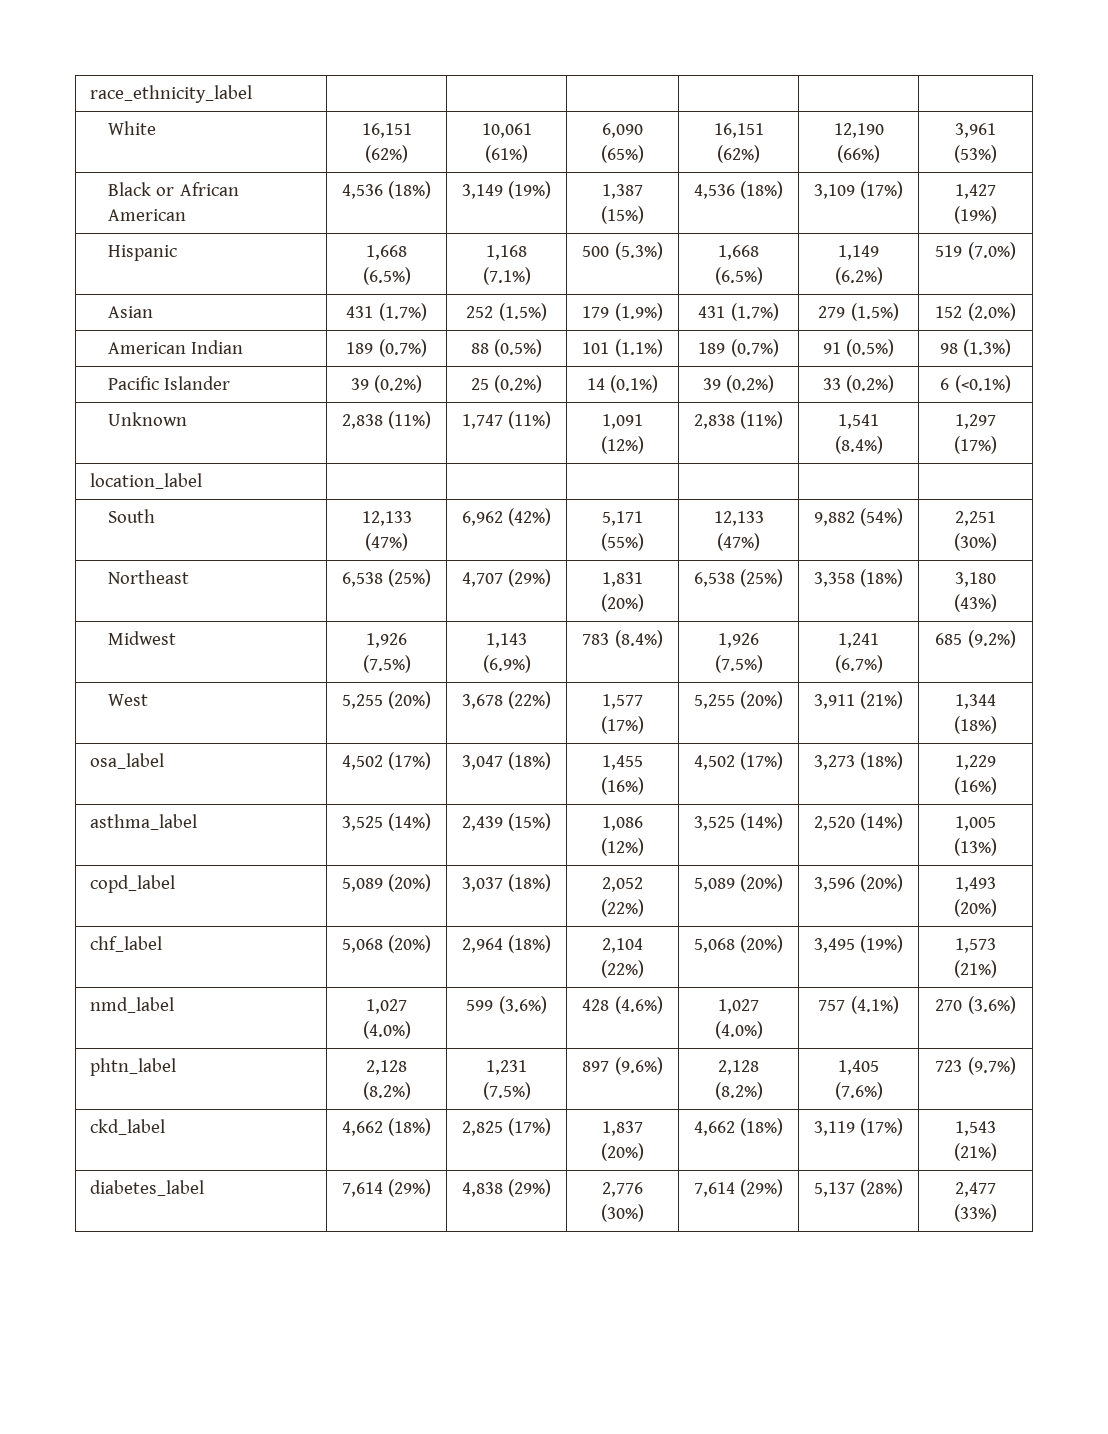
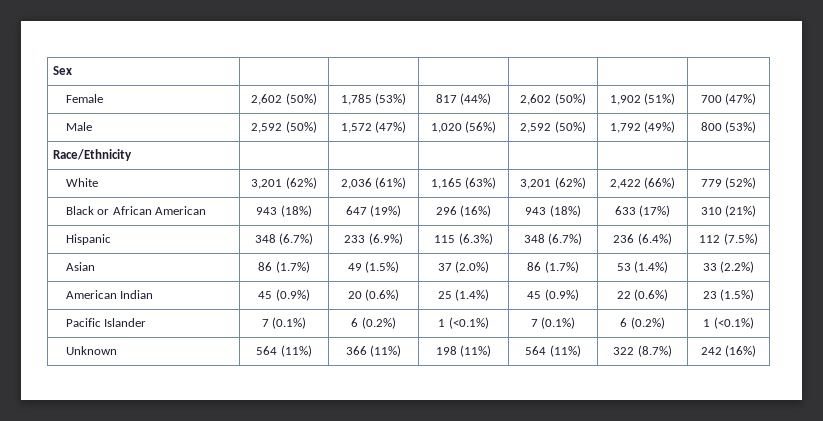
[89,85,252,103] race_ethnicity_label -> [52,66,72,75] [66,94,104,103] [251,93,317,105] [340,93,407,105] [435,93,492,105] [520,93,586,105] [609,93,676,105] [700,93,757,105] [66,122,93,131] [251,121,317,133] [340,121,407,133] [430,121,497,133] [520,121,586,133] [609,121,676,133] [700,121,757,133] [52,149,132,161] Sex | | | | | | // Female | 2,602 (50%) | 1,785 (53%) | 817 (44%) | 2,602 (50%) | 1,902 (51%) | 700 (47%) // Male | 2,592 (50%) | 1,572 (47%) | 1,020 (56%) | 2,592 (50%) | 1,792 (49%) | 800 (53%) // Race/Ethnicity
[361,123,412,138] [365,145,408,163] [481,123,532,138] 16,151 (62%) | 10,061 -> [251,177,317,189] [340,178,372,189] 3,201 (62%) | 2,036
[602,123,643,138] [601,145,644,163] [713,123,764,138] [717,145,760,163] [833,123,884,138] 6,090 (65%) | 16,151 (62%) | 12,190 -> [430,177,497,189] [520,177,586,189] [609,179,641,189] 1,165 (63%) | 3,201 (62%) | 2,422
[955,123,996,138] [954,145,997,163] 3,961 (53%) -> [700,177,757,189] 779 (52%)
[341,181,432,199] [461,181,552,199] [602,184,643,199] [601,206,644,224] [693,181,784,199] [813,181,904,199] [955,184,996,199] [954,206,997,224] 4,536 (18%) | 3,149 (19%) | 1,387 (15%) | 4,536 (18%) | 3,109 (17%) | 1,427 (19%) -> [256,205,312,217] [345,205,402,217] [435,205,492,217] [525,205,581,217] [614,205,671,217] [700,205,757,217] 943 (18%) | 647 (19%) | 296 (16%) | 943 (18%) | 633 (17%) | 310 (21%)
[366,245,407,260] [362,267,411,285] [486,245,527,260] [482,267,531,285] [582,242,663,260] [718,245,759,260] [714,267,763,285] [838,245,879,260] [834,267,883,285] [935,242,1016,260] 1,668 (6.5%) | 1,168 (7.1%) | 500 (5.3%) | 1,668 (6.5%) | 1,149 (6.2%) | 519 (7.0%) -> [254,233,314,245] [344,233,403,245] [434,233,493,245] [523,233,583,245] [613,233,672,245] [699,233,758,245] 348 (6.7%) | 233 (6.9%) | 115 (6.3%) | 348 (6.7%) | 236 (6.4%) | 112 (7.5%)
[346,303,427,321] [466,303,547,321] [582,303,663,321] [698,303,779,321] [818,303,899,321] [935,303,1016,321] [108,340,244,354] [346,339,427,357] [470,339,543,357] [582,339,663,357] [698,339,779,357] [822,339,895,357] [939,339,1012,357] [108,376,231,390] [350,375,423,393] [470,375,543,393] [586,375,659,393] [702,375,775,393] [822,375,895,393] [940,378,950,390] 431 (1.7%) | 252 (1.5%) | 179 (1.9%) | 431 (1.7%) | 279 (1.5%) | 152 (2.0%) // American Indian | 189 (0.7%) | 88 (0.5%) | 101 (1.1%) | 189 (0.7%) | 91 (0.5%) | 98 (1.3%) // Pacific Islander | 39 (0.2%) | 25 (0.2%) | 14 (0.1%) | 39 (0.2%) | 33 (0.2%) | 6 -> [258,261,310,273] [347,261,400,273] [437,261,490,273] [527,261,579,273] [616,261,669,273] [702,261,755,273] [66,290,154,299] [258,289,310,301] [347,289,400,301] [437,289,490,301] [527,289,579,301] [616,289,669,301] [702,289,755,301] [66,318,147,327] [261,317,307,329] [351,317,396,329] [438,317,489,329] [530,317,576,329] [620,317,665,329] [703,319,711,327] 86 (1.7%) | 49 (1.5%) | 37 (2.0%) | 86 (1.7%) | 53 (1.4%) | 33 (2.2%) // American Indian | 45 (0.9%) | 20 (0.6%) | 25 (1.4%) | 45 (0.9%) | 22 (0.6%) | 23 (1.5%) // Pacific Islander | 7 (0.1%) | 6 (0.2%) | 1 (<0.1%) | 7 (0.1%) | 6 (0.2%) | 1
[341,411,432,429] [461,411,552,429] [602,414,643,429] [601,436,644,454] [693,411,784,429] [838,414,879,429] [834,436,883,454] [955,414,996,429] [954,436,997,454] [89,473,202,489] [108,509,156,523] [361,511,412,526] [365,533,408,551] [461,508,552,526] [602,511,643,526] [601,533,644,551] [713,511,764,526] [717,533,760,551] [813,508,904,526] [955,511,996,526] [954,533,997,551] [108,570,190,584] [341,569,432,587] [461,569,552,587] [602,572,643,587] [601,594,644,612] [693,569,784,587] [813,569,904,587] [955,572,996,587] [954,594,997,612] [108,631,177,645] [366,633,407,648] [362,655,411,673] [486,633,527,648] [482,655,531,673] [582,630,663,648] [718,633,759,648] [714,655,763,673] [838,633,879,648] [834,655,883,673] [935,630,1016,648] [108,694,149,706] [341,691,432,709] [461,691,552,709] [602,694,643,709] [601,716,644,734] [693,691,784,709] [813,691,904,709] [955,694,996,709] [954,716,997,734] [89,753,164,769] [341,752,432,770] [461,752,552,770] [602,755,643,770] [601,777,644,795] [693,752,784,770] [813,752,904,770] [955,755,996,770] [954,777,997,795] [89,814,197,830] [341,813,432,831] [461,813,552,831] [602,816,643,831] [601,838,644,856] [693,813,784,831] [813,813,904,831] [955,816,996,831] [954,838,997,856] [89,875,175,893] [341,874,432,892] [461,874,552,892] [602,877,643,892] [601,899,644,917] [693,874,784,892] [813,874,904,892] [955,877,996,892] [954,899,997,917] [89,936,162,952] [341,935,432,953] [461,935,552,953] [602,938,643,953] [601,960,644,978] [693,935,784,953] [813,935,904,953] [955,938,996,953] [954,960,997,978] [89,997,174,1013] [366,999,407,1014] [362,1021,411,1039] [466,996,547,1014] [582,996,663,1014] [718,999,759,1014] [714,1021,763,1039] [818,996,899,1014] [935,996,1016,1014] [89,1058,176,1076] [366,1060,407,1075] [362,1082,411,1100] [486,1060,527,1075] [482,1082,531,1100] [582,1057,663,1075] [718,1060,759,1075] [714,1082,763,1100] [838,1060,879,1075] [834,1082,883,1100] [935,1057,1016,1075] [89,1119,165,1135] [341,1118,432,1136] [461,1118,552,1136] [602,1121,643,1136] [601,1143,644,1161] [693,1118,784,1136] [813,1118,904,1136] [955,1121,996,1136] [954,1143,997,1161] [89,1180,204,1196] [341,1179,432,1197] [461,1179,552,1197] [602,1182,643,1197] [601,1204,644,1222] [693,1179,784,1197] [813,1179,904,1197] [955,1182,996,1197] [954,1204,997,1222] 2,838 (11%) | 1,747 (11%) | 1,091 (12%) | 2,838 (11%) | 1,541 (8.4%) | 1,297 (17%) // location_label | | | | | | // South | 12,133 (47%) | 6,962 (42%) | 5,171 (55%) | 12,133 (47%) | 9,882 (54%) | 2,251 (30%) // Northeast | 6,538 (25%) | 4,707 (29%) | 1,831 (20%) | 6,538 (25%) | 3,358 (18%) | 3,180 (43%) // Midwest | 1,926 (7.5%) | 1,143 (6.9%) | 783 (8.4%) | 1,926 (7.5%) | 1,241 (6.7%) | 685 (9.2%) // West | 5,255 (20%) | 3,678 (22%) | 1,577 (17%) | 5,255 (20%) | 3,911 (21%) | 1,344 (18%) // osa_label | 4,502 (17%) | 3,047 (18%) | 1,455 (16%) | 4,502 (17%) | 3,273 (18%) | 1,229 (16%) // asthma_label | 3,525 (14%) | 2,439 (15%) | 1,086 (12%) | 3,525 (14%) | 2,520 (14%) | 1,005 (13%) // copd_label | 5,089 (20%) | 3,037 (18%) | 2,052 (22%) | 5,089 (20%) | 3,596 (20%) | 1,493 (20%) // chf_label | 5,068 (20%) | 2,964 (18%) | 2,104 (22%) | 5,068 (20%) | 3,495 (19%) | 1,573 (21%) // nmd_label | 1,027 (4.0%) | 599 (3.6%) | 428 (4.6%) | 1,027 (4.0%) | 757 (4.1%) | 270 (3.6%) // phtn_label | 2,128 (8.2%) | 1,231 (7.5%) | 897 (9.6%) | 2,128 (8.2%) | 1,405 (7.6%) | 723 (9.7%) // ckd_label | 4,662 (18%) | 2,825 (17%) | 1,837 (20%) | 4,662 (18%) | 3,119 (17%) | 1,543 (21%) // diabetes_label | 7,614 (29%) | 4,838 (29%) | 2,776 (30%) | 7,614 (29%) | 5,137 (28%) | 2,477 (33%) -> [256,345,312,357] [345,345,402,357] [435,345,492,357] [525,345,581,357] [613,345,672,357] [700,345,757,357] 564 (11%) | 366 (11%) | 198 (11%) | 564 (11%) | 322 (8.7%) | 242 (16%)

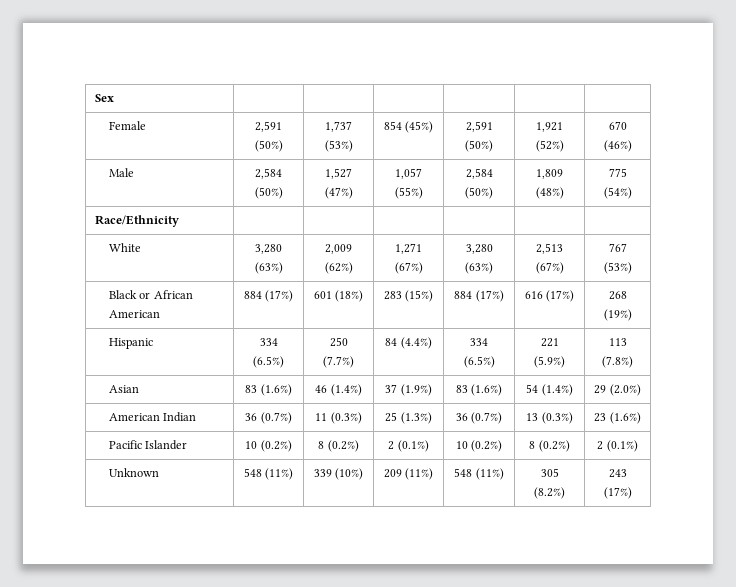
[251,93,317,105] [340,94,372,105] 2,602 (50%) | 1,785 -> [255,121,282,132] [254,140,283,152] [325,121,352,132] 2,591 (50%) | 1,737
[435,93,492,105] [520,93,586,105] [609,93,676,105] [700,93,757,105] 817 (44%) | 2,602 (50%) | 1,902 (51%) | 700 (47%) -> [383,121,434,133] [465,121,493,132] [465,140,493,152] [536,122,563,132] [535,140,564,152] [608,121,627,130] [603,140,632,152] 854 (45%) | 2,591 (50%) | 1,921 (52%) | 670 (46%)
[251,121,317,133] [340,123,372,133] 2,592 (50%) | 1,572 -> [255,168,282,179] [254,187,283,199] [325,168,352,179] 2,584 (50%) | 1,527
[430,121,497,133] [520,121,586,133] [609,121,676,133] [700,121,757,133] [52,149,132,161] [66,178,99,187] [251,177,317,189] [340,177,407,189] [430,177,497,189] [520,177,586,189] [609,177,676,189] [700,177,757,189] [66,206,207,215] [256,205,312,217] [345,205,402,217] [435,205,492,217] [525,205,581,217] [614,205,671,217] [700,205,757,217] [66,234,112,245] [254,233,314,245] [344,233,403,245] [434,233,493,245] [523,233,583,245] [613,233,672,245] [699,233,758,245] [66,262,96,271] [258,261,310,273] [347,261,400,273] [437,261,490,273] [527,261,579,273] [616,261,669,273] [702,261,755,273] 1,020 (56%) | 2,592 (50%) | 1,792 (49%) | 800 (53%) // Race/Ethnicity | | | | | | // White | 3,201 (62%) | 2,036 (61%) | 1,165 (63%) | 3,201 (62%) | 2,422 (66%) | 779 (52%) // Black or African American | 943 (18%) | 647 (19%) | 296 (16%) | 943 (18%) | 633 (17%) | 310 (21%) // Hispanic | 348 (6.7%) | 233 (6.9%) | 115 (6.3%) | 348 (6.7%) | 236 (6.4%) | 112 (7.5%) // Asian | 86 (1.7%) | 49 (1.5%) | 37 (2.0%) | 86 (1.7%) | 53 (1.4%) | 33 (2.2%) -> [395,168,422,179] [394,187,423,199] [465,168,493,179] [465,187,493,199] [536,169,563,179] [535,187,564,199] [608,168,627,177] [603,187,632,199] [94,215,179,227] [109,243,142,252] [255,244,282,254] [254,262,283,274] [325,244,352,254] [324,262,353,274] [395,243,422,254] [394,262,423,274] [465,244,493,254] [465,262,493,274] [536,243,563,254] [535,262,564,274] [608,243,627,252] [603,262,632,274] [109,290,193,299] [109,310,161,318] [243,290,294,302] [313,290,364,302] [383,290,434,302] [454,290,504,302] [524,290,575,302] [608,291,627,300] [603,309,632,321] [109,338,154,349] [259,338,278,346] [253,356,284,368] [329,337,348,347] [323,356,354,368] [385,337,432,349] [470,338,488,346] [463,356,495,368] [540,338,559,347] [534,356,565,368] [608,338,627,346] [602,356,633,368] [109,385,140,393] [245,384,292,396] [315,384,362,396] [385,384,432,396] [455,384,503,396] [526,384,573,396] [594,384,641,396] 1,057 (55%) | 2,584 (50%) | 1,809 (48%) | 775 (54%) // Race/Ethnicity | | | | | | // White | 3,280 (63%) | 2,009 (62%) | 1,271 (67%) | 3,280 (63%) | 2,513 (67%) | 767 (53%) // Black or African American | 884 (17%) | 601 (18%) | 283 (15%) | 884 (17%) | 616 (17%) | 268 (19%) // Hispanic | 334 (6.5%) | 250 (7.7%) | 84 (4.4%) | 334 (6.5%) | 221 (5.9%) | 113 (7.8%) // Asian | 83 (1.6%) | 46 (1.4%) | 37 (1.9%) | 83 (1.6%) | 54 (1.4%) | 29 (2.0%)
[258,289,310,301] [347,289,400,301] [437,289,490,301] [527,289,579,301] [616,289,669,301] 45 (0.9%) | 20 (0.6%) | 25 (1.4%) | 45 (0.9%) | 22 (0.6%) -> [245,412,292,424] [315,412,362,424] [385,412,432,424] [455,412,503,424] [526,412,573,424] 36 (0.7%) | 11 (0.3%) | 25 (1.3%) | 36 (0.7%) | 13 (0.3%)
[720,289,755,301] (1.5%) -> [609,412,641,424] (1.6%)
[261,317,307,329] [351,317,396,329] [438,317,489,329] [530,317,576,329] [620,317,665,329] [703,317,754,329] 7 (0.1%) | 6 (0.2%) | 1 (<0.1%) | 7 (0.1%) | 6 (0.2%) | 1 (<0.1%) -> [245,440,292,452] [318,440,359,452] [388,440,429,452] [455,440,503,452] [529,440,570,452] [597,440,638,452] 10 (0.2%) | 8 (0.2%) | 2 (0.1%) | 10 (0.2%) | 8 (0.2%) | 2 (0.1%)
[256,345,312,357] [345,345,402,357] [435,345,492,357] [525,345,581,357] [613,345,672,357] [700,345,757,357] 564 (11%) | 366 (11%) | 198 (11%) | 564 (11%) | 322 (8.7%) | 242 (16%) -> [243,468,294,480] [313,468,364,480] [383,468,434,480] [454,468,504,480] [540,468,559,477] [534,487,565,499] [608,469,627,478] [603,487,632,499] 548 (11%) | 339 (10%) | 209 (11%) | 548 (11%) | 305 (8.2%) | 243 (17%)

